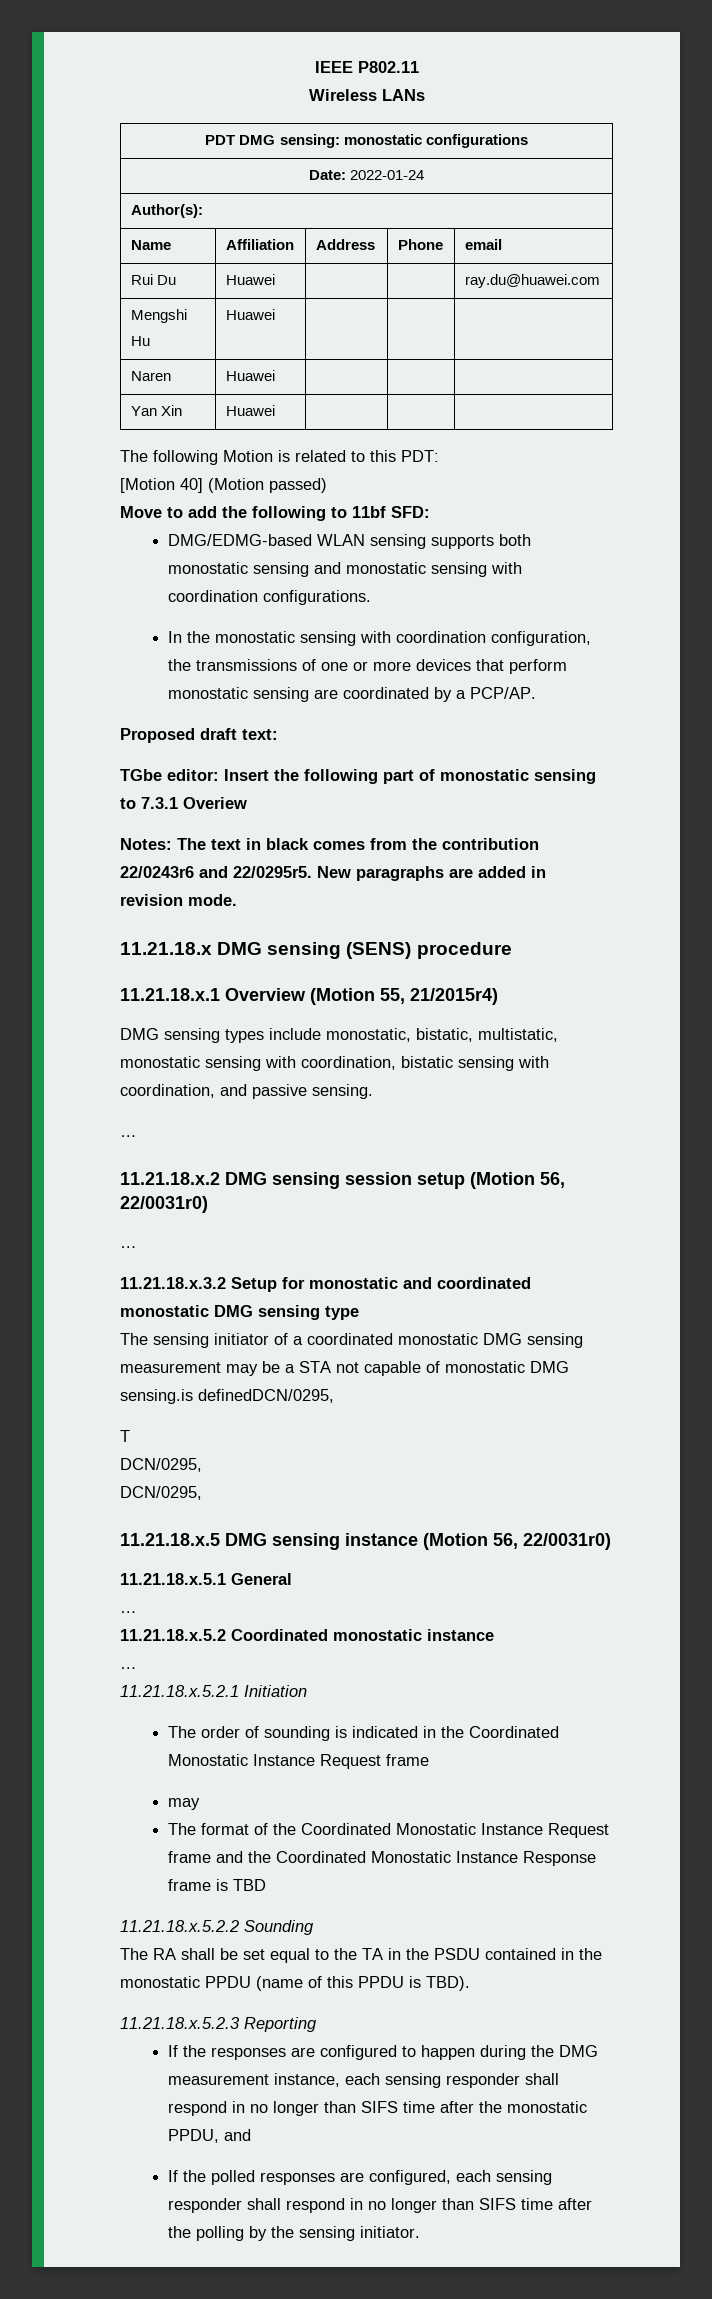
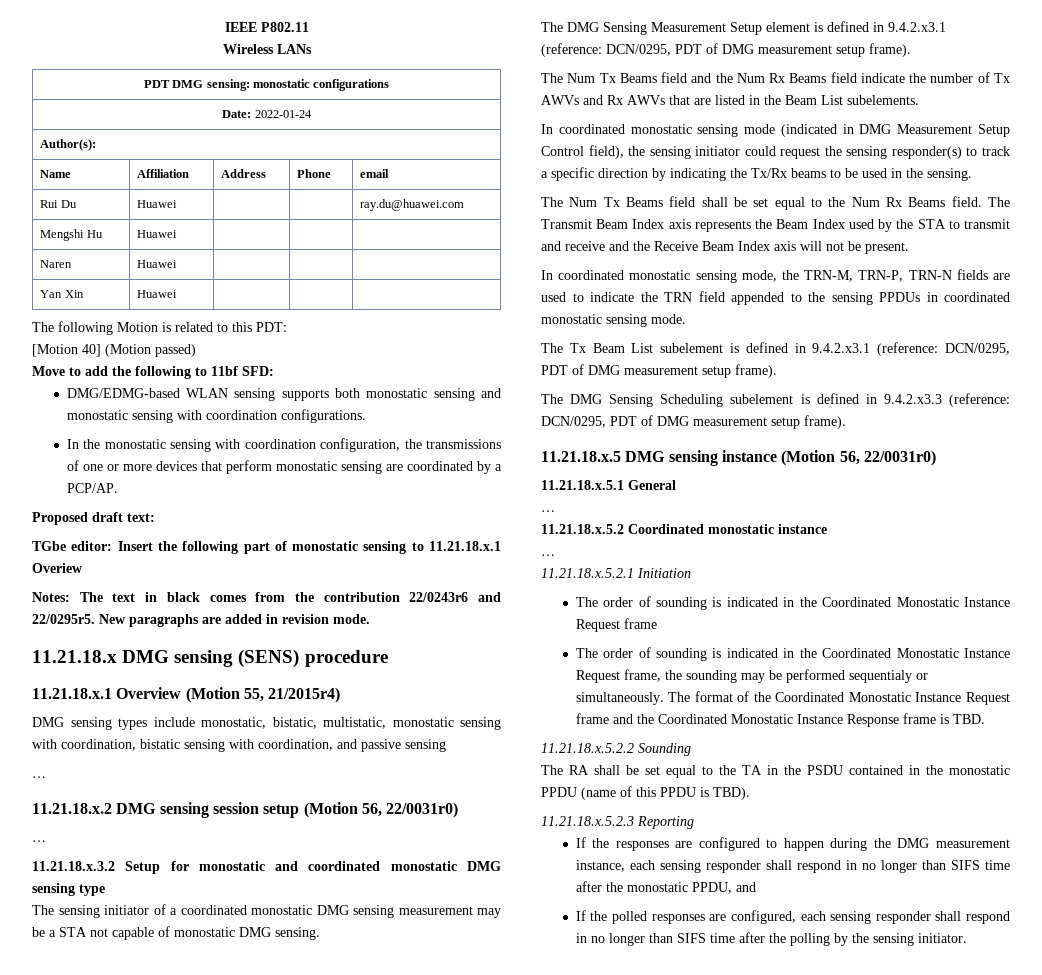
[141,797,178,809] 7.3.1 -> [429,541,502,551] 11.21.18.x.1
[312,1084,373,1099] sensing. -> [405,739,446,752] sensing
[120,1389,334,1404] [120,1430,130,1442] [120,1458,202,1472] [120,1486,202,1500] sensing.is definedDCN/0295, // T // DCN/0295, // DCN/0295, -> [275,927,320,940] [541,21,946,35] [541,43,911,57] [541,72,1010,83] [541,95,919,105] [541,124,1010,137] [541,145,1010,159] [541,167,972,181] [541,196,1010,210] [541,219,1010,232] [541,241,909,254] [541,269,1010,283] [541,291,1010,305] [541,314,686,327] [541,342,1010,356] [541,364,777,378] [541,393,1010,407] [541,415,846,429] sensing. // The DMG Sensing Measurement Setup element is defined in 9.4.2.x3.1 (reference: DCN/0295, PDT of DMG measurement setup frame). // The Num Tx Beams field and the Num Rx Beams field indicate the number of Tx AWVs and Rx AWVs that are listed in the Beam List subelements. // In coordinated monostatic sensing mode (indicated in DMG Measurement Setup Control field), the sensing initiator could request the sensing responder(s) to track a specific direction by indicating the Tx/Rx beams to be used in the sensing. // The Num Tx Beams field shall be set equal to the Num Rx Beams field. The Transmit Beam Index axis represents the Beam Index used by the STA to transmit and receive and the Receive Beam Index axis will not be present. // In coordinated monostatic sensing mode, the TRN-M, TRN-P, TRN-N fields are used to indicate the TRN field appended to the sensing PPDUs in coordinated monostatic sensing mode. // The Tx Beam List subelement is defined in 9.4.2.x3.1 (reference: DCN/0295, PDT of DMG measurement setup frame). // The DMG Sensing Scheduling subelement is defined in 9.4.2.x3.3 (reference: DCN/0295, PDT of DMG measurement setup frame).
[167,1798,200,1810] may // -> [575,647,1010,661] [575,669,928,683] [575,692,664,705] The order of sounding is indicated in the Coordinated Monostatic Instance Request frame, the sounding may be performed sequentialy or simultaneously.
[232,1879,266,1891] TBD -> [952,714,985,724] TBD.

